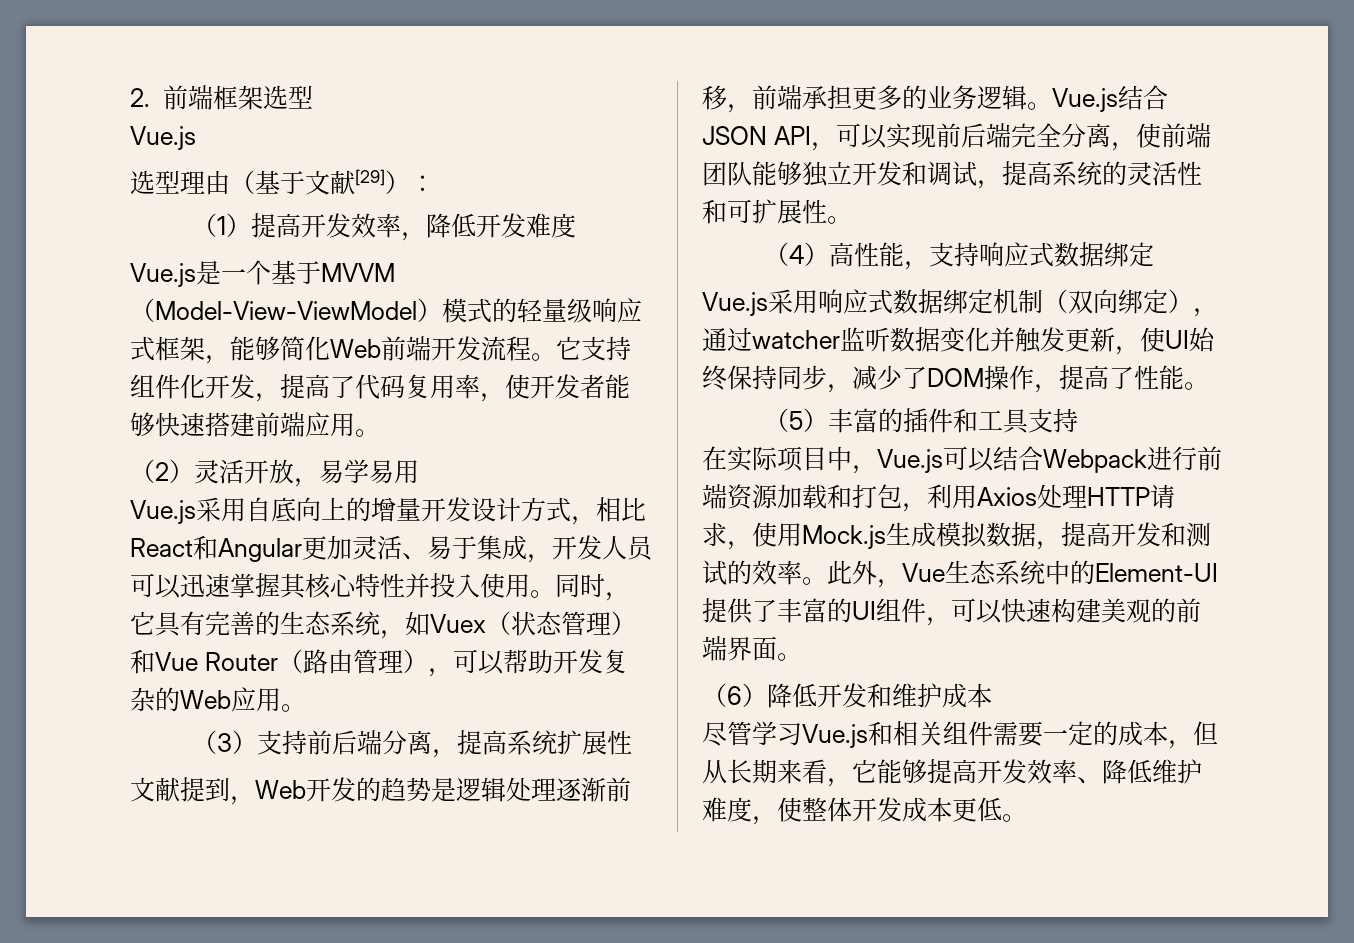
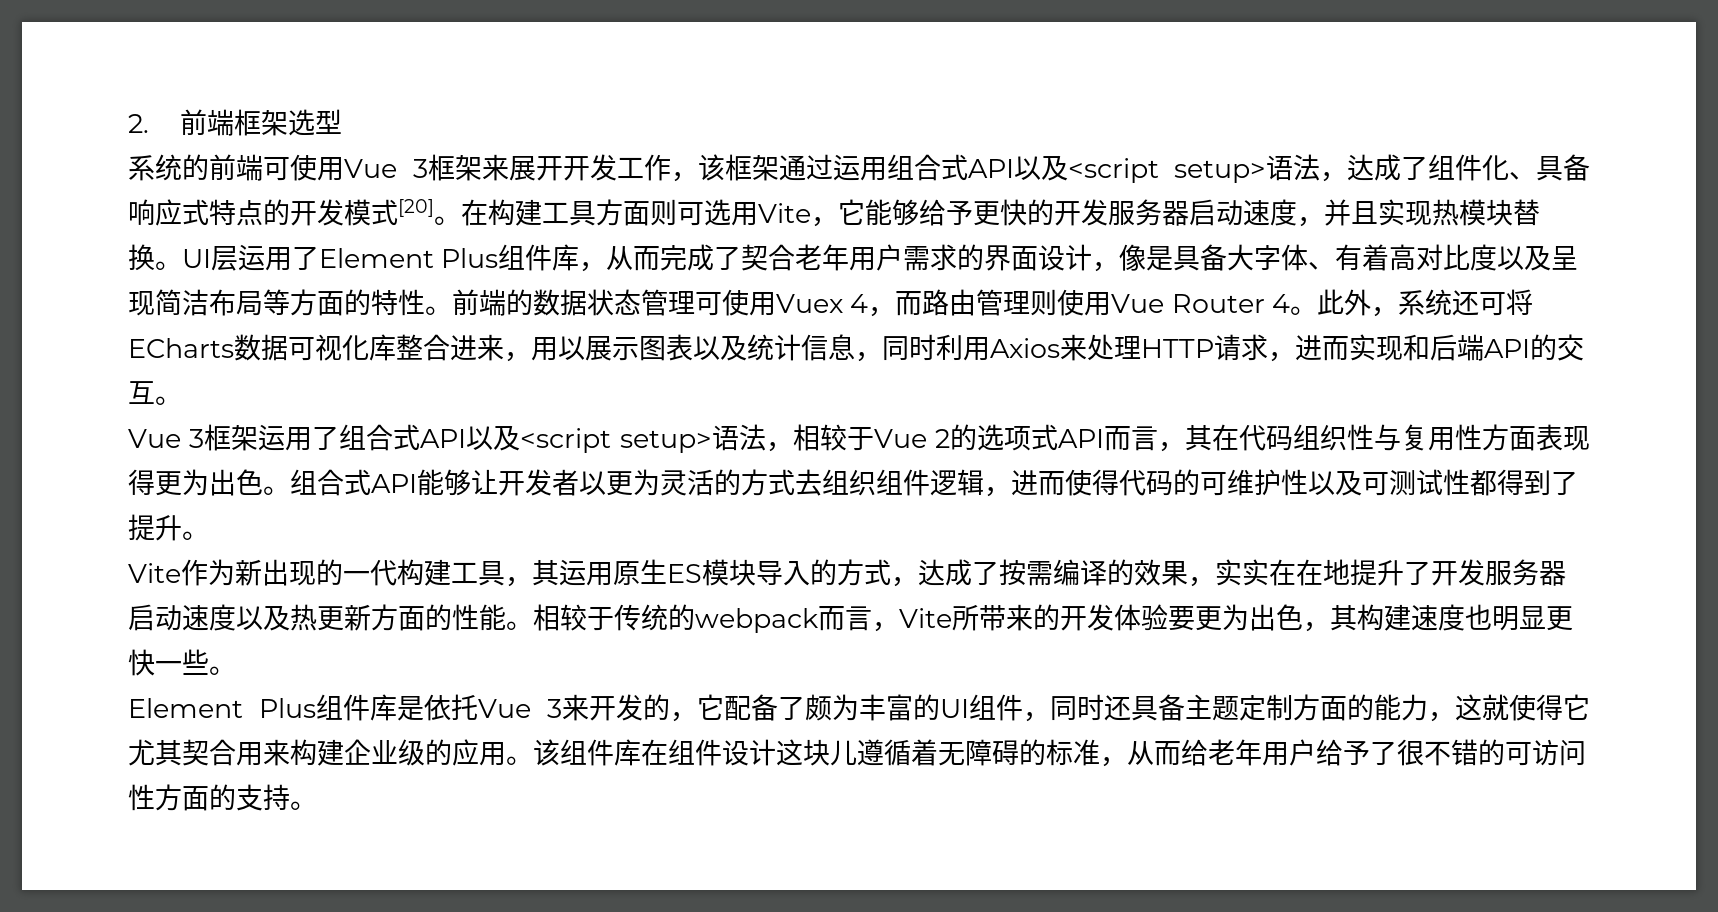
[130,126,196,150] [130,169,435,195] [192,213,577,241] [130,260,395,287] [130,298,642,323] [130,336,631,364] [130,374,630,402] [130,412,380,437] [130,459,419,487] [130,497,646,525] [130,535,654,563] [130,573,630,601] [130,611,636,639] [130,649,628,677] [130,687,306,712] [192,730,633,758] [130,777,631,805] [702,85,1168,113] [702,123,1211,151] [702,161,1202,189] [702,199,852,224] [764,242,1155,270] [702,289,1218,317] [702,327,1215,355] [702,365,1209,393] [764,408,1079,434] [702,446,1222,474] [702,484,927,512] Vue.js // 选型理由（基于文献[29]）： // （1）提高开发效率，降低开发难度 // Vue.js是一个基于MVVM（Model-View-ViewModel）模式的轻量级响应式框架，能够简化Web前端开发流程。它支持组件化开发，提高了代码复用率，使开发者能够快速搭建前端应用。 // （2）灵活开放，易学易用 // Vue.js采用自底向上的增量开发设计方式，相比React和Angular更加灵活、易于集成，开发人员可以迅速掌握其核心特性并投入使用。同时，它具有完善的生态系统，如Vuex（状态管理）和Vue Router（路由管理），可以帮助开发复杂的Web应用。 // （3）支持前后端分离，提高系统扩展性 // 文献提到，Web开发的趋势是逻辑处理逐渐前移，前端承担更多的业务逻辑。Vue.js结合JSON API，可以实现前后端完全分离，使前端团队能够独立开发和调试，提高系统的灵活性和可扩展性。 // （4）高性能，支持响应式数据绑定 // Vue.js采用响应式数据绑定机制（双向绑定），通过watcher监听数据变化并触发更新，使UI始终保持同步，减少了DOM操作，提高了性能。 // （5）丰富的插件和工具支持 // 在实际项目中，Vue.js可以结合Webpack进行前端资源加载和打包， -> [128,154,1590,183] [128,199,1540,227] [128,244,1579,272] [128,289,1533,317] [128,334,936,362] 系统的前端可使用Vue 3框架来展开开发工作，该框架通过运用组合式API以及<script setup>语法，达成了组件化、具备响应式特点的开发模式[20]。在构建工具方面则可选用Vite，它能够给予更快的开发服务器启动速度，并且实现热模块替换。UI层运用了Element Plus组件库，从而完成了契合老年用户需求的界面设计，像是具备大字体、有着高对比度以及呈现简洁布局等方面的特性。前端的数据状态管理可使用Vuex 4，而路由管理则使用Vue Router 4。此外，系统还可将ECharts数据可视化库整合进来，用以展示图表以及统计信息，同时
(1037, 496) none -> [1060,334,1087,361] 来
[752,522,1211,550] [702,560,1218,588] [702,598,1201,626] [702,636,802,661] [702,683,992,708] [702,721,1218,749] [702,759,1202,787] [702,797,1002,825] 使用Mock.js生成模拟数据，提高开发和测试的效率。此外，Vue生态系统中的Element-UI提供了丰富的UI组件，可以快速构建美观的前端界面。 // （6）降低开发和维护成本 // 尽管学习Vue.js和相关组件需要一定的成本，但从长期来看，它能够提高开发效率、降低维护难度，使整体开发成本更低 -> [1295,334,1584,361] [128,381,182,405] [128,424,1590,453] [128,469,1578,497] [128,514,209,541] [128,559,1566,587] [128,604,1573,633] [128,649,236,676] [128,694,1590,722] [128,739,1586,767] [128,784,290,811] 进而实现和后端API的交互。 // Vue 3框架运用了组合式API以及<script setup>语法，相较于Vue 2的选项式API而言，其在代码组织性与复用性方面表现得更为出色。组合式API能够让开发者以更为灵活的方式去组织组件逻辑，进而使得代码的可维护性以及可测试性都得到了提升。 // Vite作为新出现的一代构建工具，其运用原生ES模块导入的方式，达成了按需编译的效果，实实在在地提升了开发服务器启动速度以及热更新方面的性能。相较于传统的webpack而言，Vite所带来的开发体验要更为出色，其构建速度也明显更快一些。 // Element Plus组件库是依托Vue 3来开发的，它配备了颇为丰富的UI组件，同时还具备主题定制方面的能力，这就使得它尤其契合用来构建企业级的应用。该组件库在组件设计这块儿遵循着无障碍的标准，从而给老年用户给予了很不错的可访问性方面的支持

